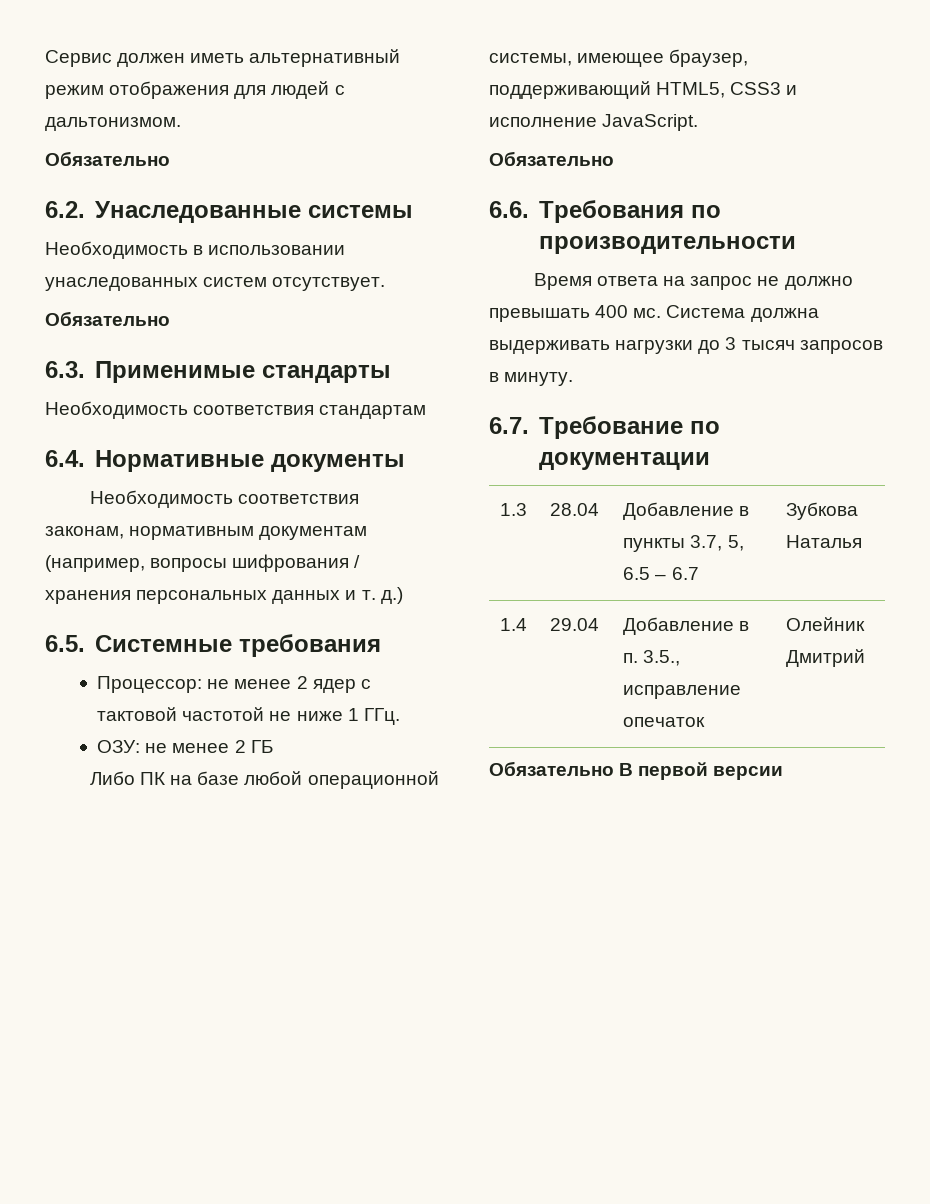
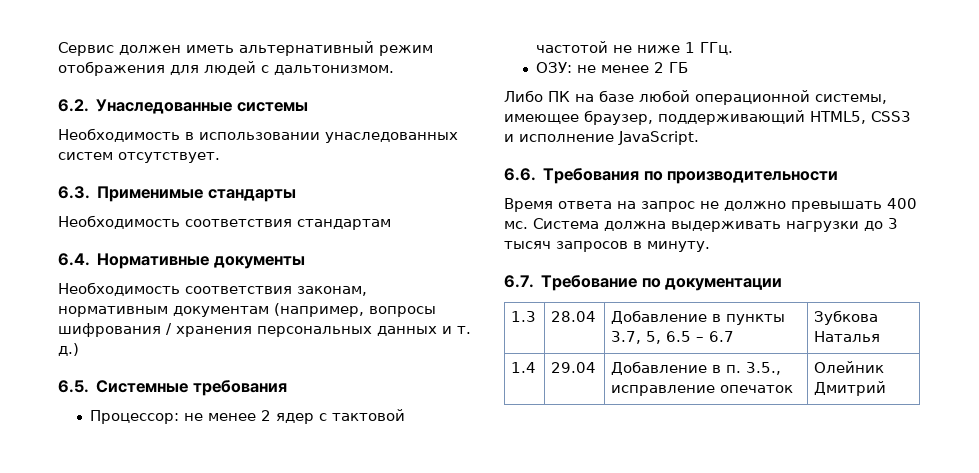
[45,151,170,166] // Обязательно -> (394, 70) none
[45,311,170,326] // Обязательно -> (220, 157) none
[489,151,614,166] // Обязательно -> (699, 138) none
[489,761,784,780] // Обязательно В первой версии -> (887, 388) none

